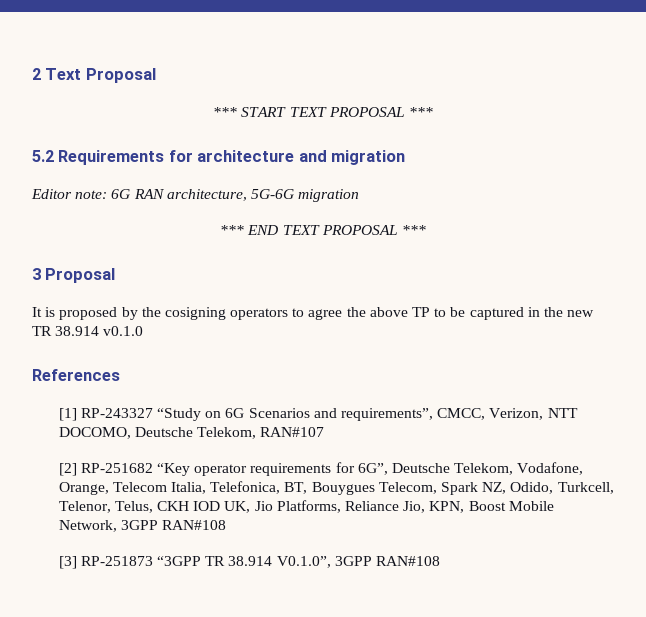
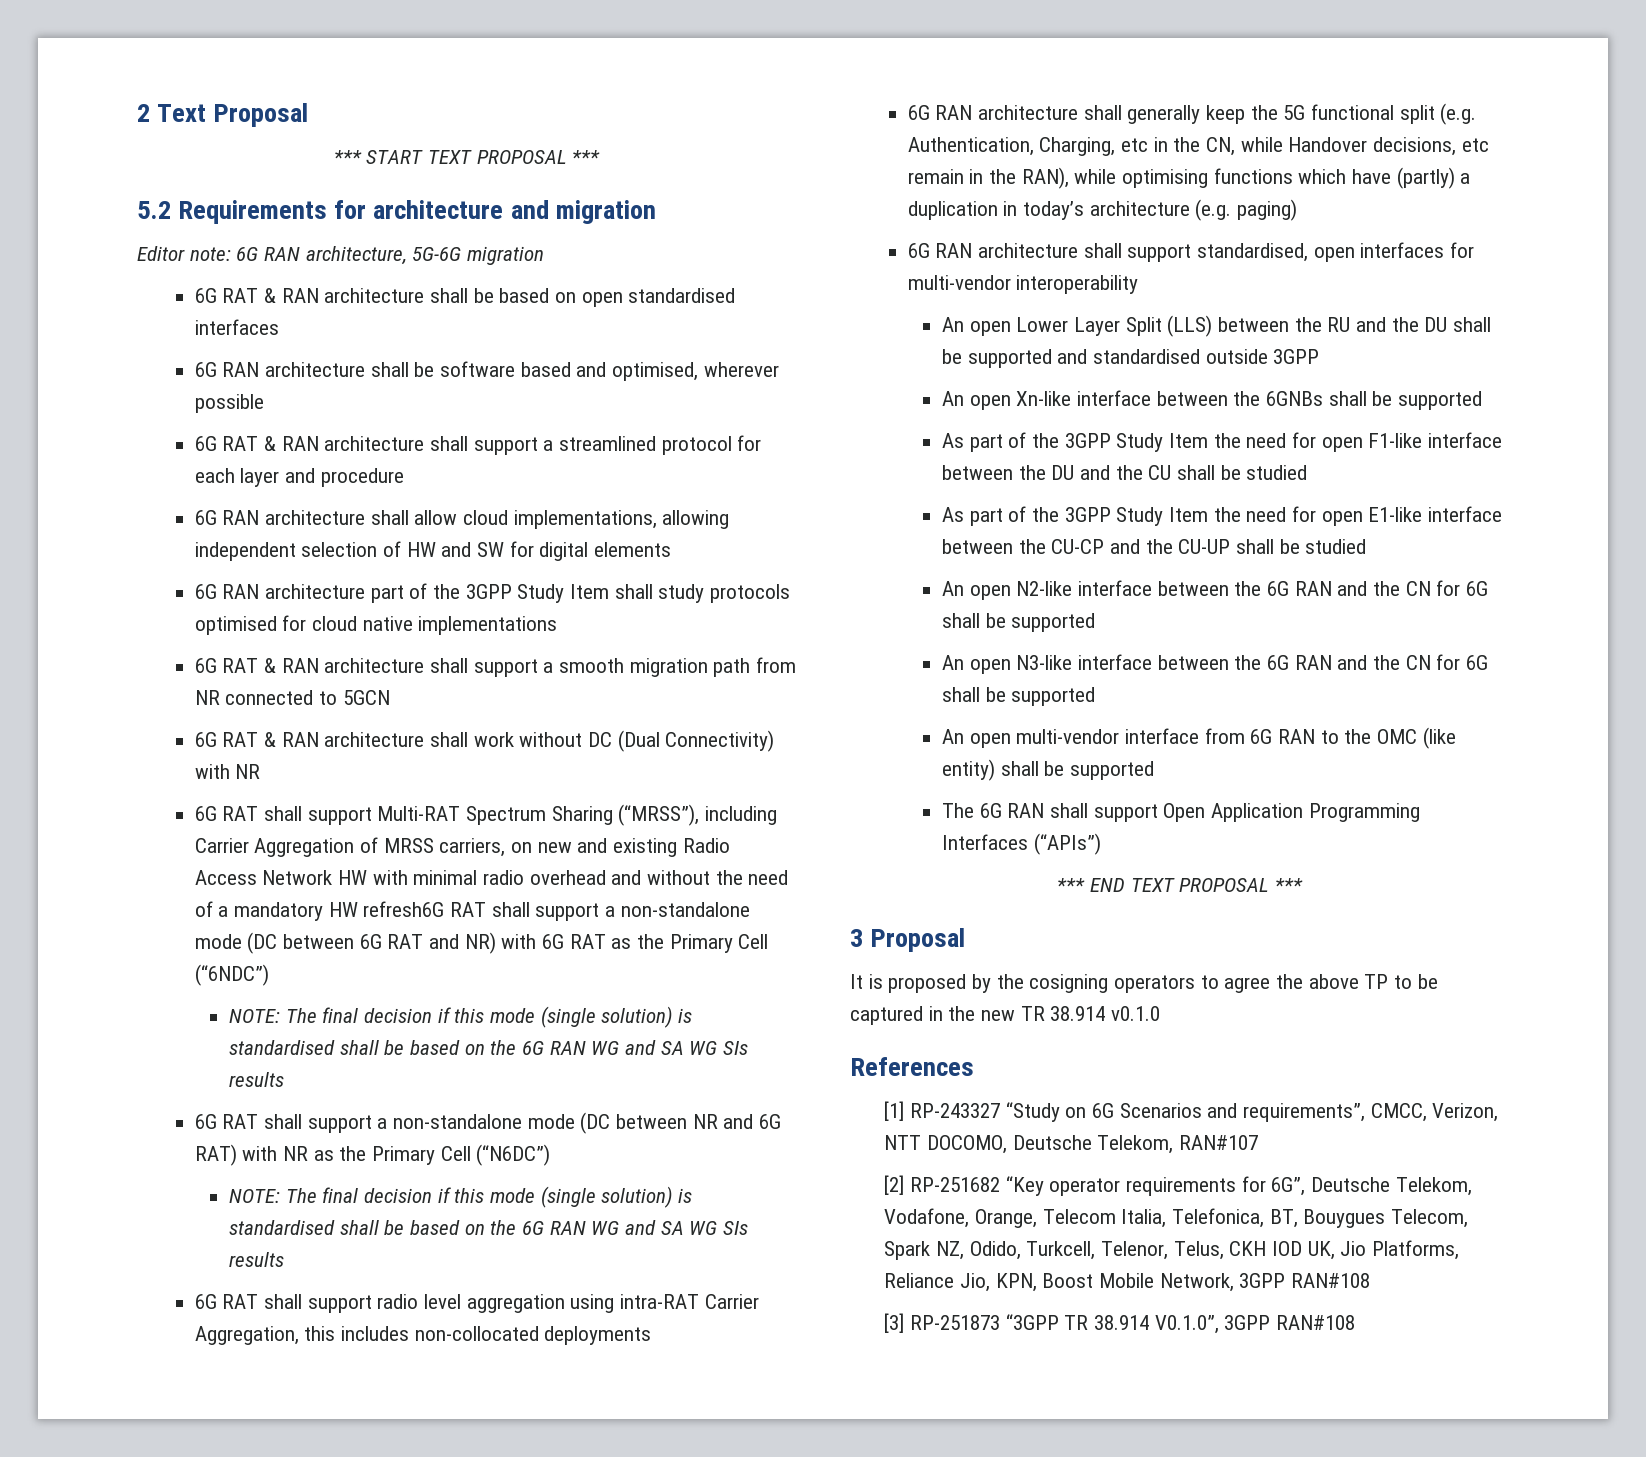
(360, 195) none -> [194,288,736,307] [194,319,279,335] [194,361,779,381] [194,394,264,413] [194,435,762,455] [194,468,404,487] [194,510,730,529] [194,541,671,561] [194,583,790,603] [194,615,558,635] [194,657,796,677] [194,690,390,705] [194,730,775,752] [194,764,261,779] [194,804,777,826] [194,837,730,857] [194,870,789,885] [194,901,750,921] [194,932,769,954] [194,964,269,986] [228,1006,692,1028] [228,1040,748,1055] [228,1072,284,1087] [194,1112,781,1134] [194,1144,551,1166] [228,1186,692,1208] [228,1220,748,1235] [228,1252,284,1267] [194,1294,759,1313] [194,1326,652,1345] [907,103,1477,125] [907,137,1489,156] [907,167,1471,189] [907,199,1297,221] [907,242,1474,262] [907,275,1139,294] [941,315,1491,337] [941,349,1320,368] [941,390,1482,410] [941,432,1502,452] [941,465,1308,480] [941,506,1502,526] [941,539,1367,554] [941,580,1488,600] [941,613,1096,632] [941,654,1488,674] [941,687,1096,706] [941,727,1456,749] [941,759,1154,781] [941,803,1420,822] [941,833,1101,855] // 6G RAT & RAN architecture shall be based on open standardised interfaces // 6G RAN architecture shall be software based and optimised, wherever possible // 6G RAT & RAN architecture shall support a streamlined protocol for each layer and procedure // 6G RAN architecture shall allow cloud implementations, allowing independent selection of HW and SW for digital elements // 6G RAN architecture part of the 3GPP Study Item shall study protocols optimised for cloud native implementations // 6G RAT & RAN architecture shall support a smooth migration path from NR connected to 5GCN // 6G RAT & RAN architecture shall work without DC (Dual Connectivity) with NR // 6G RAT shall support Multi-RAT Spectrum Sharing (“MRSS”), including Carrier Aggregation of MRSS carriers, on new and existing Radio Access Network HW with minimal radio overhead and without the need of a mandatory HW refresh6G RAT shall support a non-standalone mode (DC between 6G RAT and NR) with 6G RAT as the Primary Cell (“6NDC”) // NOTE: The final decision if this mode (single solution) is standardised shall be based on the 6G RAN WG and SA WG SIs results // 6G RAT shall support a non-standalone mode (DC between NR and 6G RAT) with NR as the Primary Cell (“N6DC”) // NOTE: The final decision if this mode (single solution) is standardised shall be based on the 6G RAN WG and SA WG SIs results // 6G RAT shall support radio level aggregation using intra-RAT Carrier Aggregation, this includes non-collocated deployments // 6G RAN architecture shall generally keep the 5G functional split (e.g. Authentication, Charging, etc in the CN, while Handover decisions, etc remain in the RAN), while optimising functions which have (partly) a duplication in today’s architecture (e.g. paging) // 6G RAN architecture shall support standardised, open interfaces for multi-vendor interoperability // An open Lower Layer Split (LLS) between the RU and the DU shall be supported and standardised outside 3GPP // An open Xn-like interface between the 6GNBs shall be supported // As part of the 3GPP Study Item the need for open F1-like interface between the DU and the CU shall be studied // As part of the 3GPP Study Item the need for open E1-like interface between the CU-CP and the CU-UP shall be studied // An open N2-like interface between the 6G RAN and the CN for 6G shall be supported // An open N3-like interface between the 6G RAN and the CN for 6G shall be supported // An open multi-vendor interface from 6G RAN to the OMC (like entity) shall be supported // The 6G RAN shall support Open Application Programming Interfaces (“APIs”)

